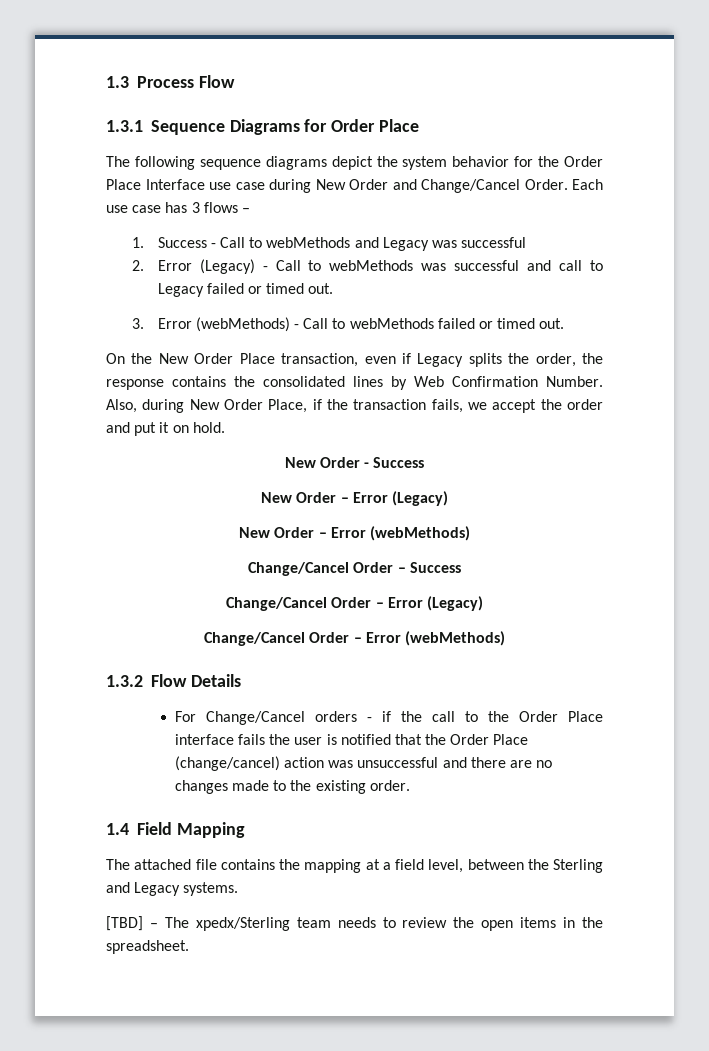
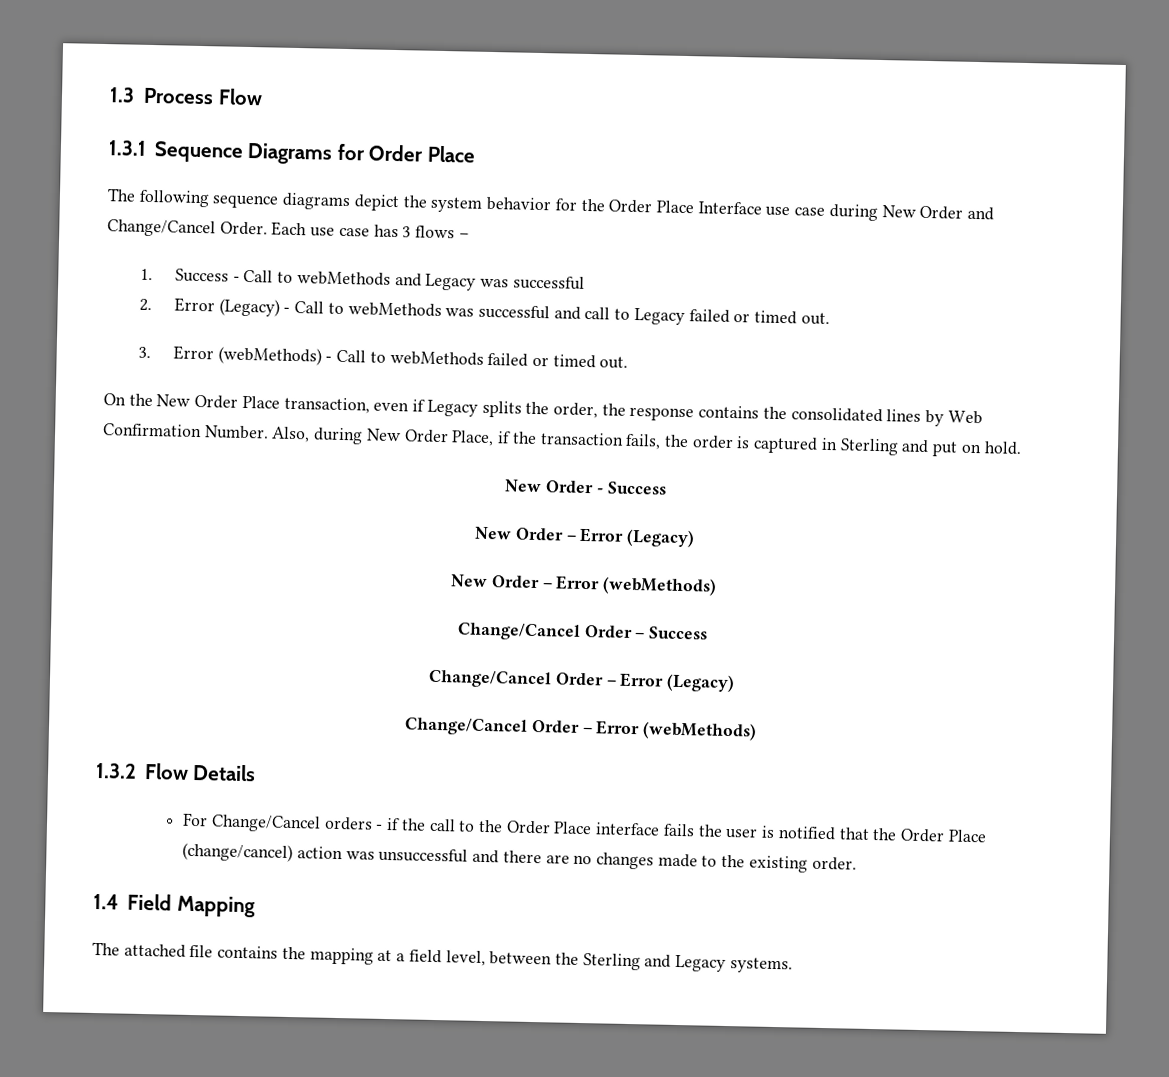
[468,399,603,413] we accept the order -> [663,434,899,456] the order is captured in Sterling
[159,422,170,433] it -> (959, 449) none
[106,916,604,931] [106,940,189,954] // [TBD] – The xpedx/Sterling team needs to review the open items in the spreadsheet. -> (793, 965) none

